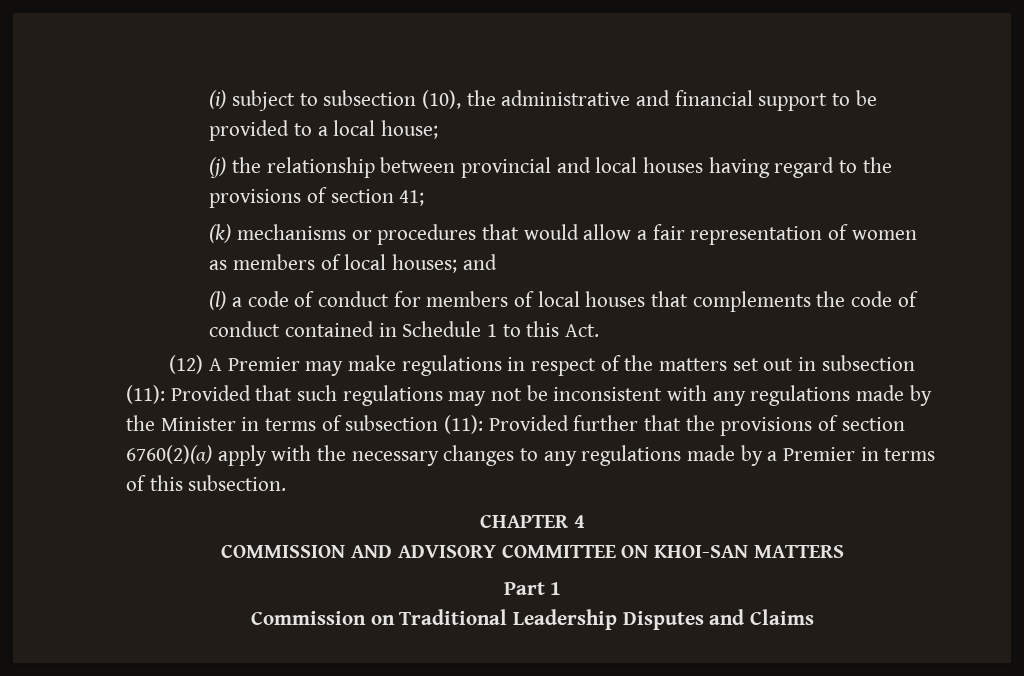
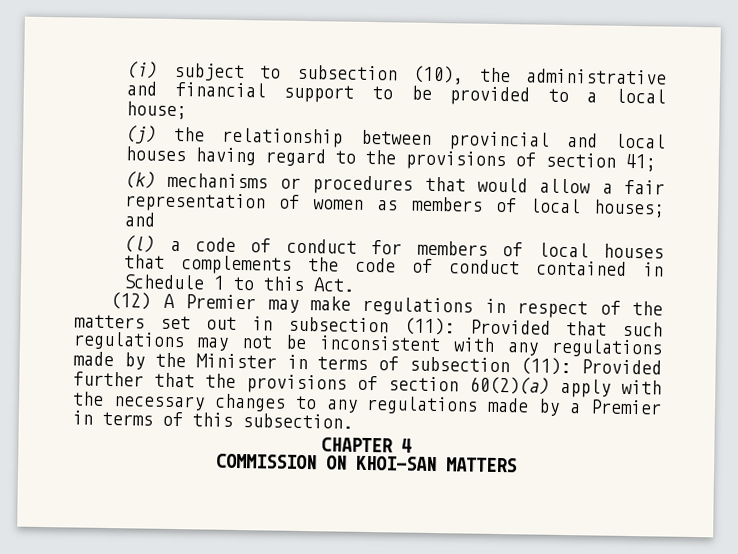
[126,445,212,464] 6760(2)(a) -> [469,376,550,395] 60(2)(a)
[351,545,616,558] AND ADVISORY COMMITTEE -> (317, 461) none
[503,582,562,595] [250,609,815,630] // Part 1 // Commission on Traditional Leadership Disputes and Claims -> (517, 465) none

